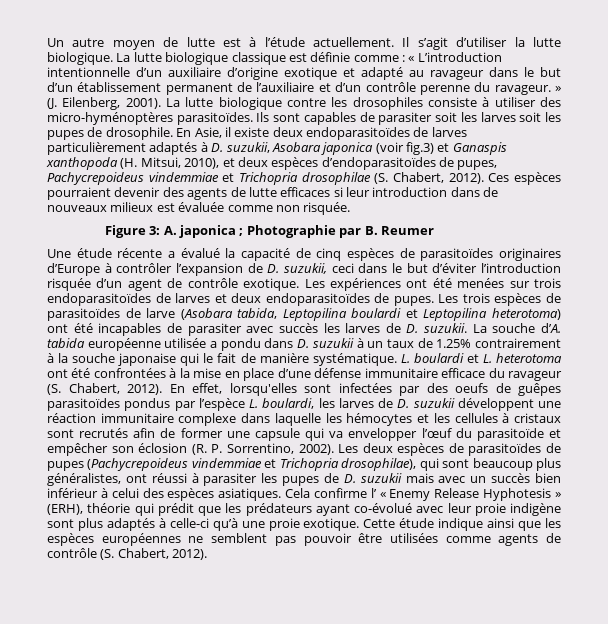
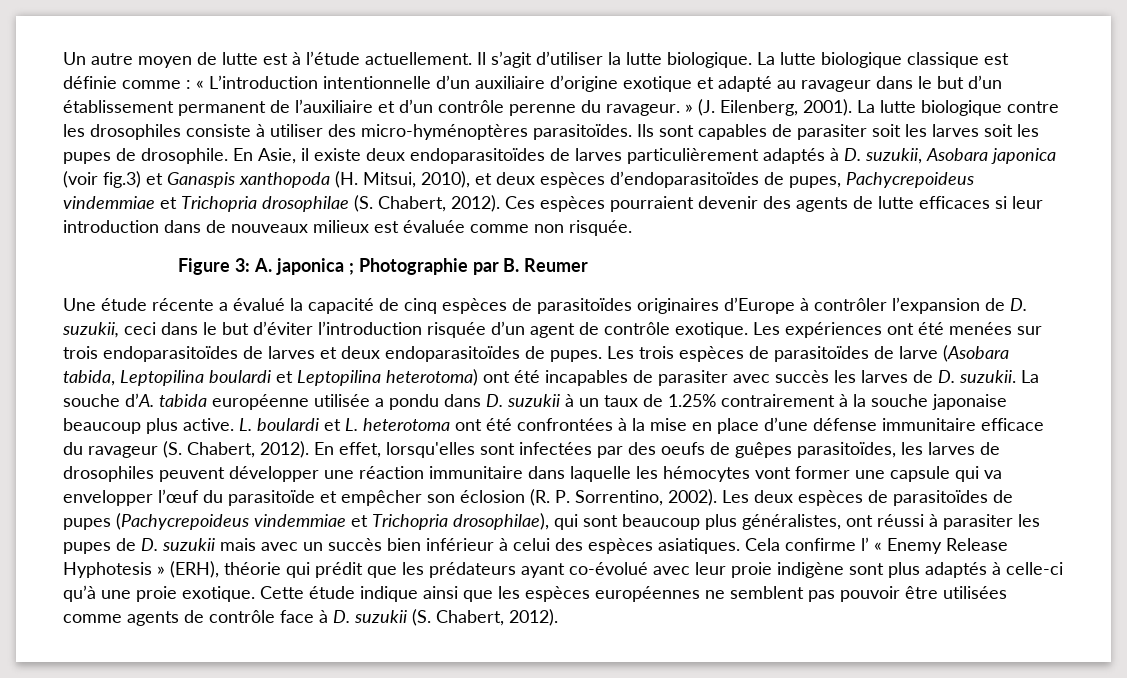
[180,353,397,366] qui le fait de manière systématique. -> [63,418,234,434] beaucoup plus active.
[47,398,534,411] parasitoïdes pondus par l’espèce L. boulardi, les larves de D. suzukii développent -> [797,442,1000,458] [63,466,319,482] parasitoïdes, les larves de drosophiles peuvent développer
[178,413,237,426] complexe -> (523, 472) none
[417,413,562,423] [47,428,176,438] et les cellules à cristaux sont recrutés afin de -> [755,467,791,479] vont
(97, 553) none -> [280,610,407,623] face à D. suzukii

